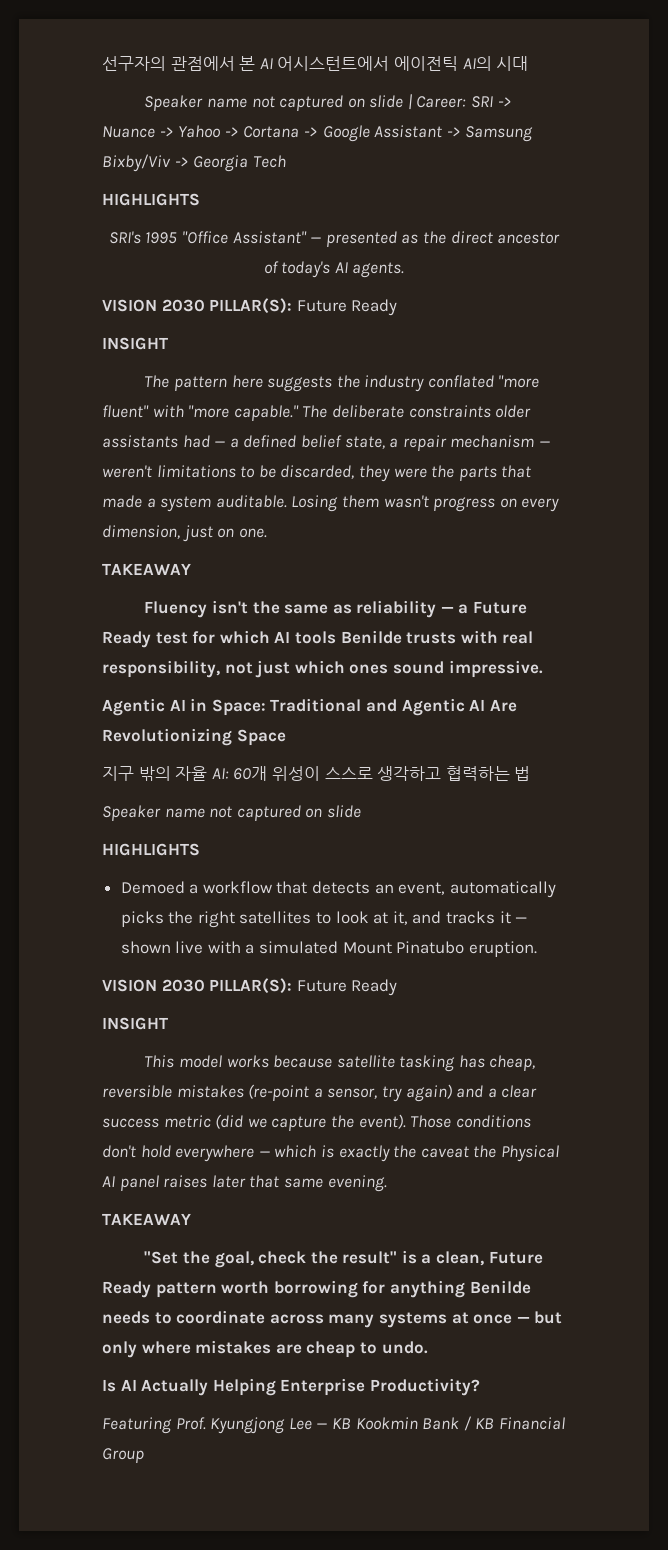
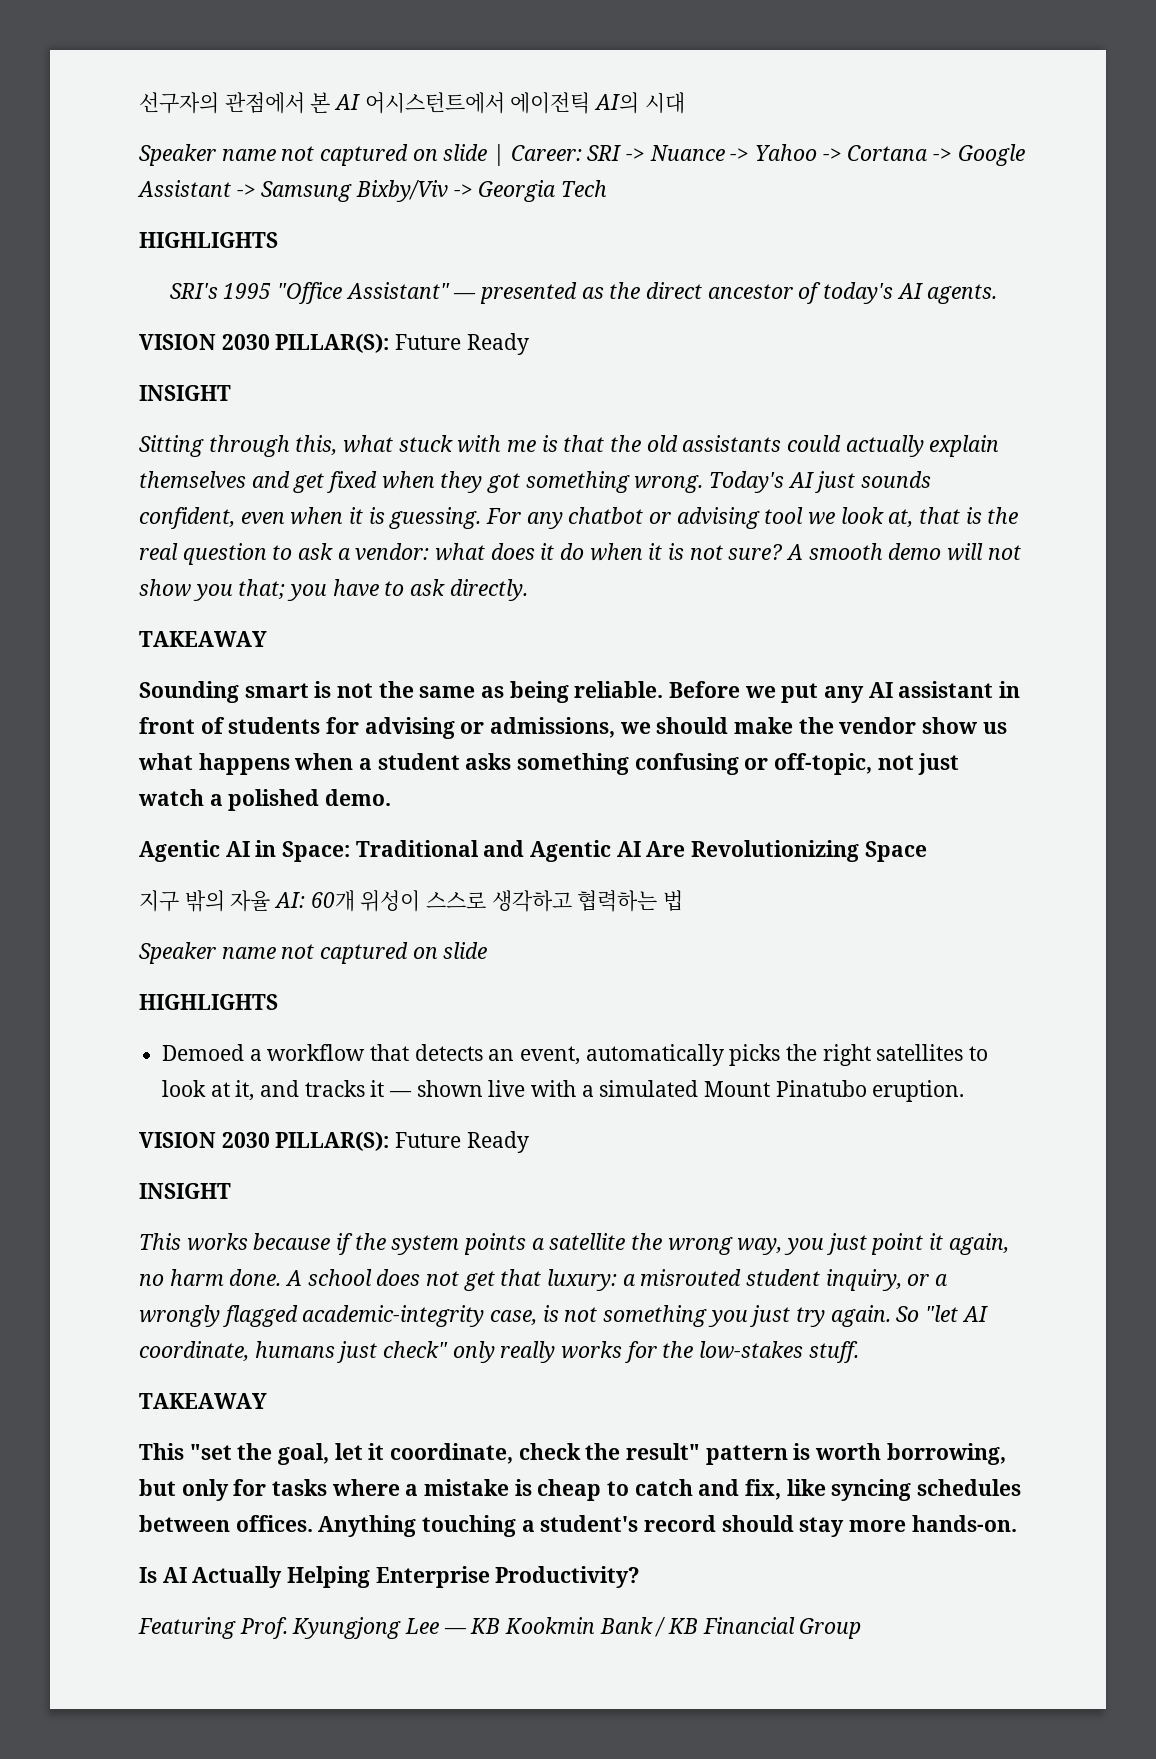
[144,375,540,392] [102,405,532,421] [102,435,550,451] [102,465,532,482] [102,495,560,512] [102,525,267,542] [102,563,191,575] [144,600,528,618] [102,630,534,648] [102,660,543,678] The pattern here suggests the industry conflated "more fluent" with "more capable." The deliberate constraints older assistants had — a defined belief state, a repair mechanism — weren't limitations to be discarded, they were the parts that made a system auditable. Losing them wasn't progress on every dimension, just on one. // TAKEAWAY // Fluency isn't the same as reliability — a Future Ready test for which AI tools Benilde trusts with real responsibility, not just which ones sound impressive. -> [139,435,1000,457] [139,471,932,493] [139,507,1019,529] [139,543,1021,565] [139,579,528,601] [139,631,267,647] [139,681,1021,703] [139,717,1007,739] [138,753,960,775] [138,789,392,811] Sitting through this, what stuck with me is that the old assistants could actually explain themselves and get fixed when they got something wrong. Today's AI just sounds confident, even when it is guessing. For any chatbot or advising tool we look at, that is the real question to ask a vendor: what does it do when it is not sure? A smooth demo will not show you that; you have to ask directly. // TAKEAWAY // Sounding smart is not the same as being reliable. Before we put any AI assistant in front of students for advising or admissions, we should make the vendor show us what happens when a student asks something confusing or off-topic, not just watch a polished demo.
[178,1055,222,1068] model -> (181, 1241) none
[336,1055,536,1072] [102,1084,538,1102] [102,1114,531,1131] [102,1145,559,1162] [102,1175,387,1192] [102,1213,191,1225] [144,1250,543,1268] [102,1280,531,1298] [102,1310,563,1328] [102,1340,428,1358] satellite tasking has cheap, reversible mistakes (re-point a sensor, try again) and a clear success metric (did we capture the event). Those conditions don't hold everywhere — which is exactly the caveat the Physical AI panel raises later that same evening. // TAKEAWAY // "Set the goal, check the result" is a clean, Future Ready pattern worth borrowing for anything Benilde needs to coordinate across many systems at once — but only where mistakes are cheap to undo. -> [336,1233,1009,1255] [139,1269,949,1291] [139,1305,988,1327] [139,1341,859,1363] [139,1393,267,1409] [139,1443,1006,1465] [139,1479,1022,1501] [139,1515,1017,1537] if the system points a satellite the wrong way, you just point it again, no harm done. A school does not get that luxury: a misrouted student inquiry, or a wrongly flagged academic-integrity case, is not something you just try again. So "let AI coordinate, humans just check" only really works for the low-stakes stuff. // TAKEAWAY // This "set the goal, let it coordinate, check the result" pattern is worth borrowing, but only for tasks where a mistake is cheap to catch and fix, like syncing schedules between offices. Anything touching a student's record should stay more hands-on.

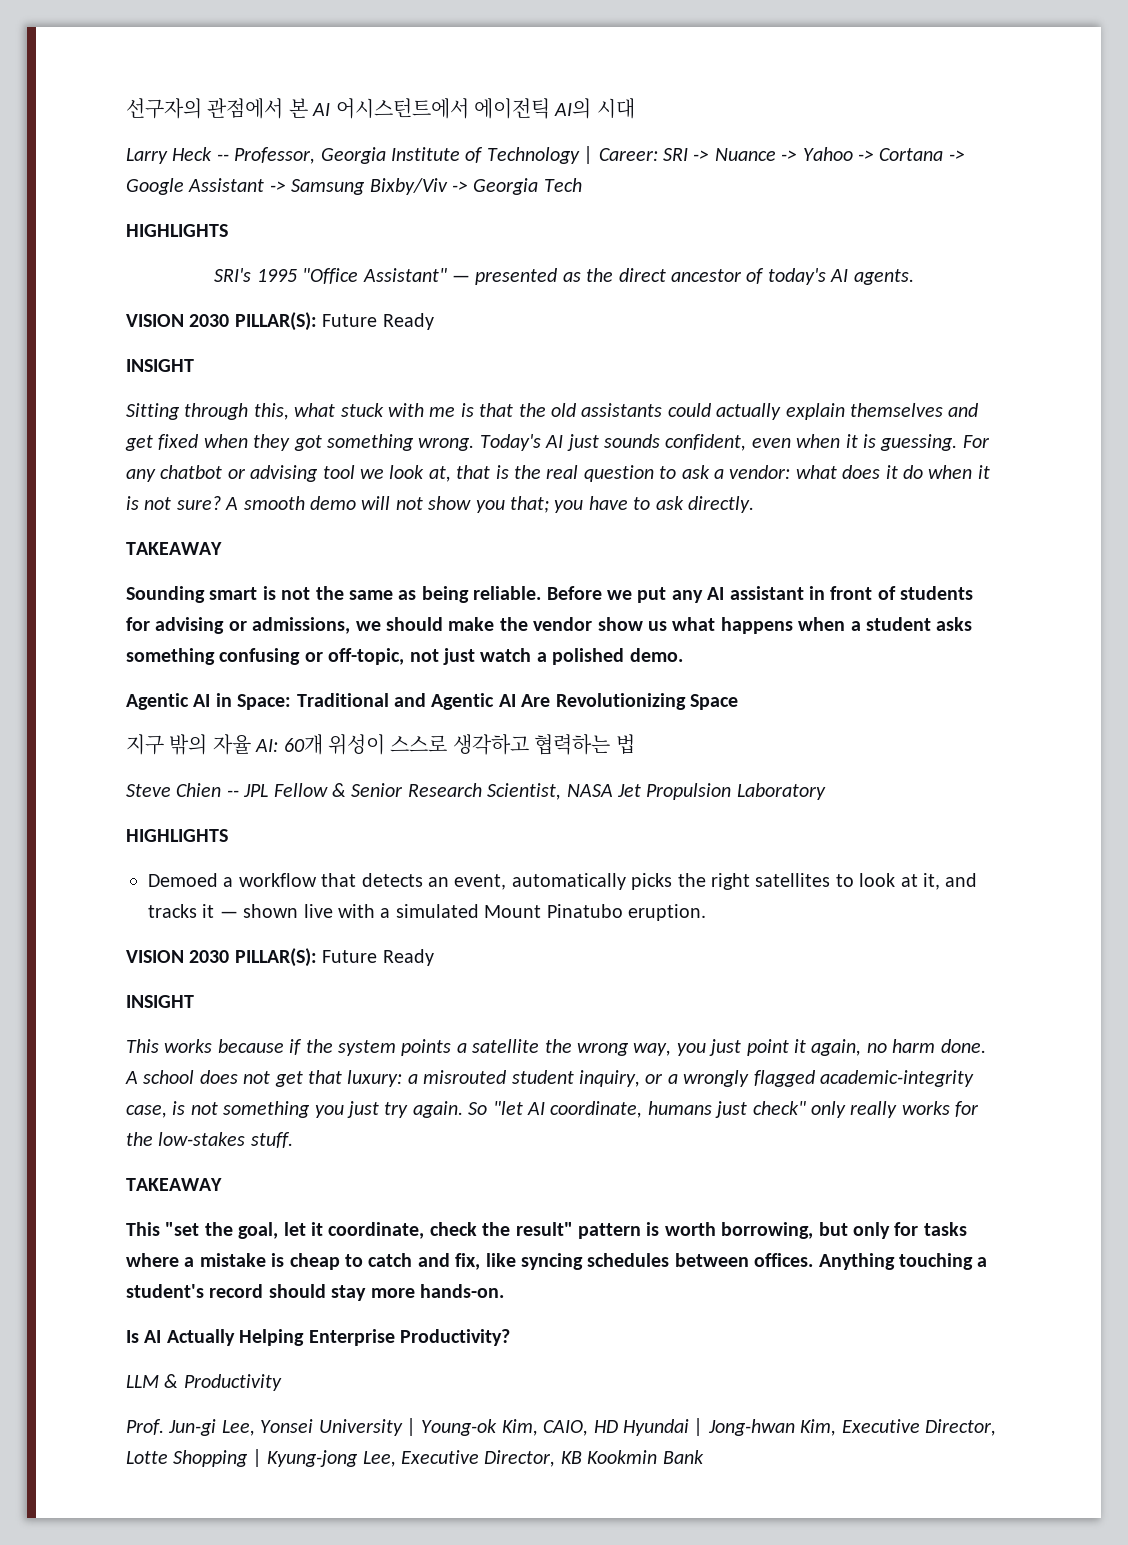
[139,144,488,166] Speaker name not captured on slide -> [126,147,580,164] Larry Heck -- Professor, Georgia Institute of Technology
[139,942,488,964] Speaker name not captured on slide -> [126,783,826,800] Steve Chien -- JPL Fellow & Senior Research Scientist, NASA Jet Propulsion Laboratory
[138,1617,862,1639] Featuring Prof. Kyungjong Lee — KB Kookmin Bank / KB Financial Group -> [126,1374,282,1391] [126,1418,996,1436] [126,1449,704,1467] LLM & Productivity // Prof. Jun-gi Lee, Yonsei University | Young-ok Kim, CAIO, HD Hyundai | Jong-hwan Kim, Executive Director, Lotte Shopping | Kyung-jong Lee, Executive Director, KB Kookmin Bank

